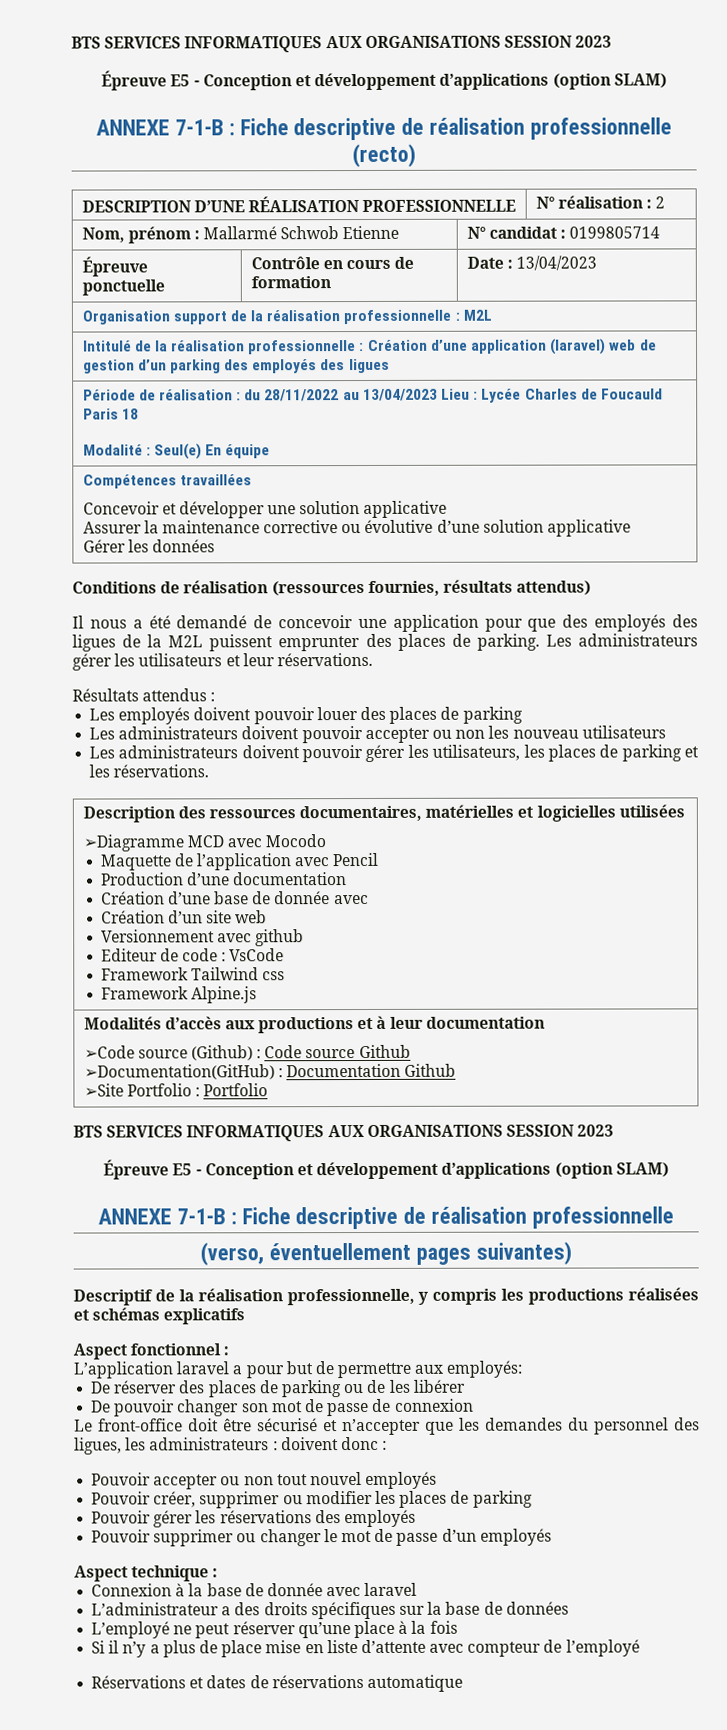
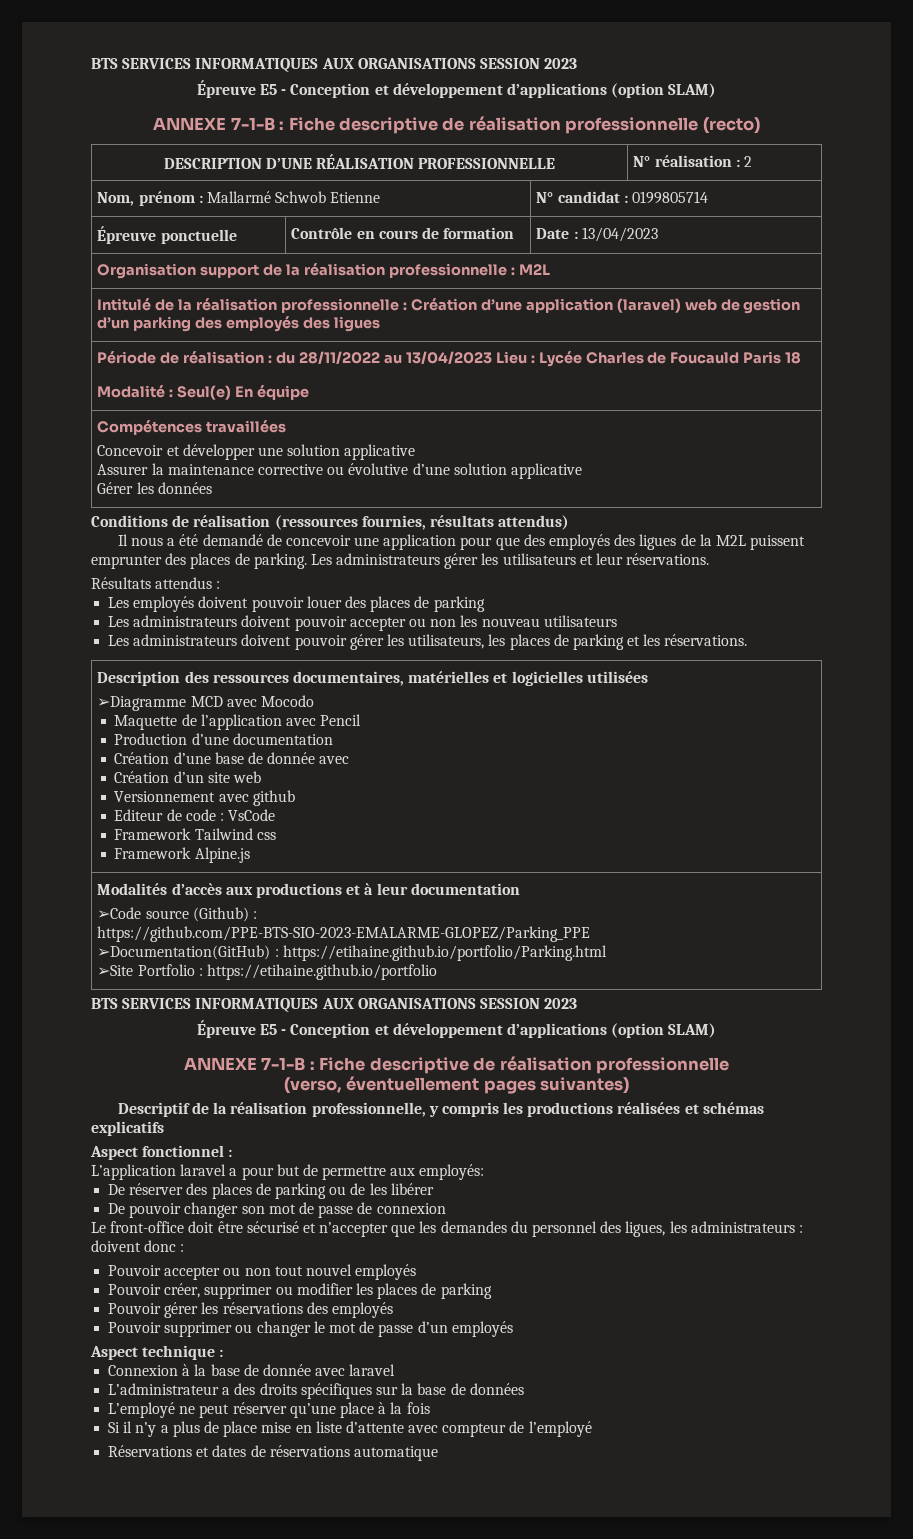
[264,1044,411,1059] Code source Github -> [97,926,591,942] // https://github.com/PPE-BTS-SIO-2023-EMALARME-GLOPEZ/Parking_PPE
[285,1063,457,1078] Documentation Github -> [282,945,607,961] https://etihaine.github.io/portfolio/Parking.html
[203,1083,269,1097] Portfolio -> [206,964,437,980] https://etihaine.github.io/portfolio

